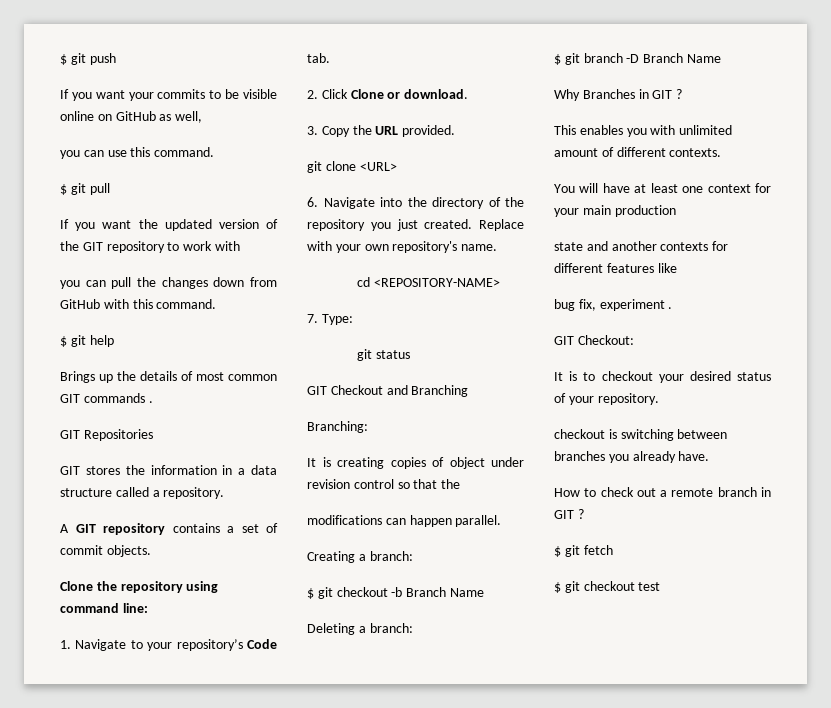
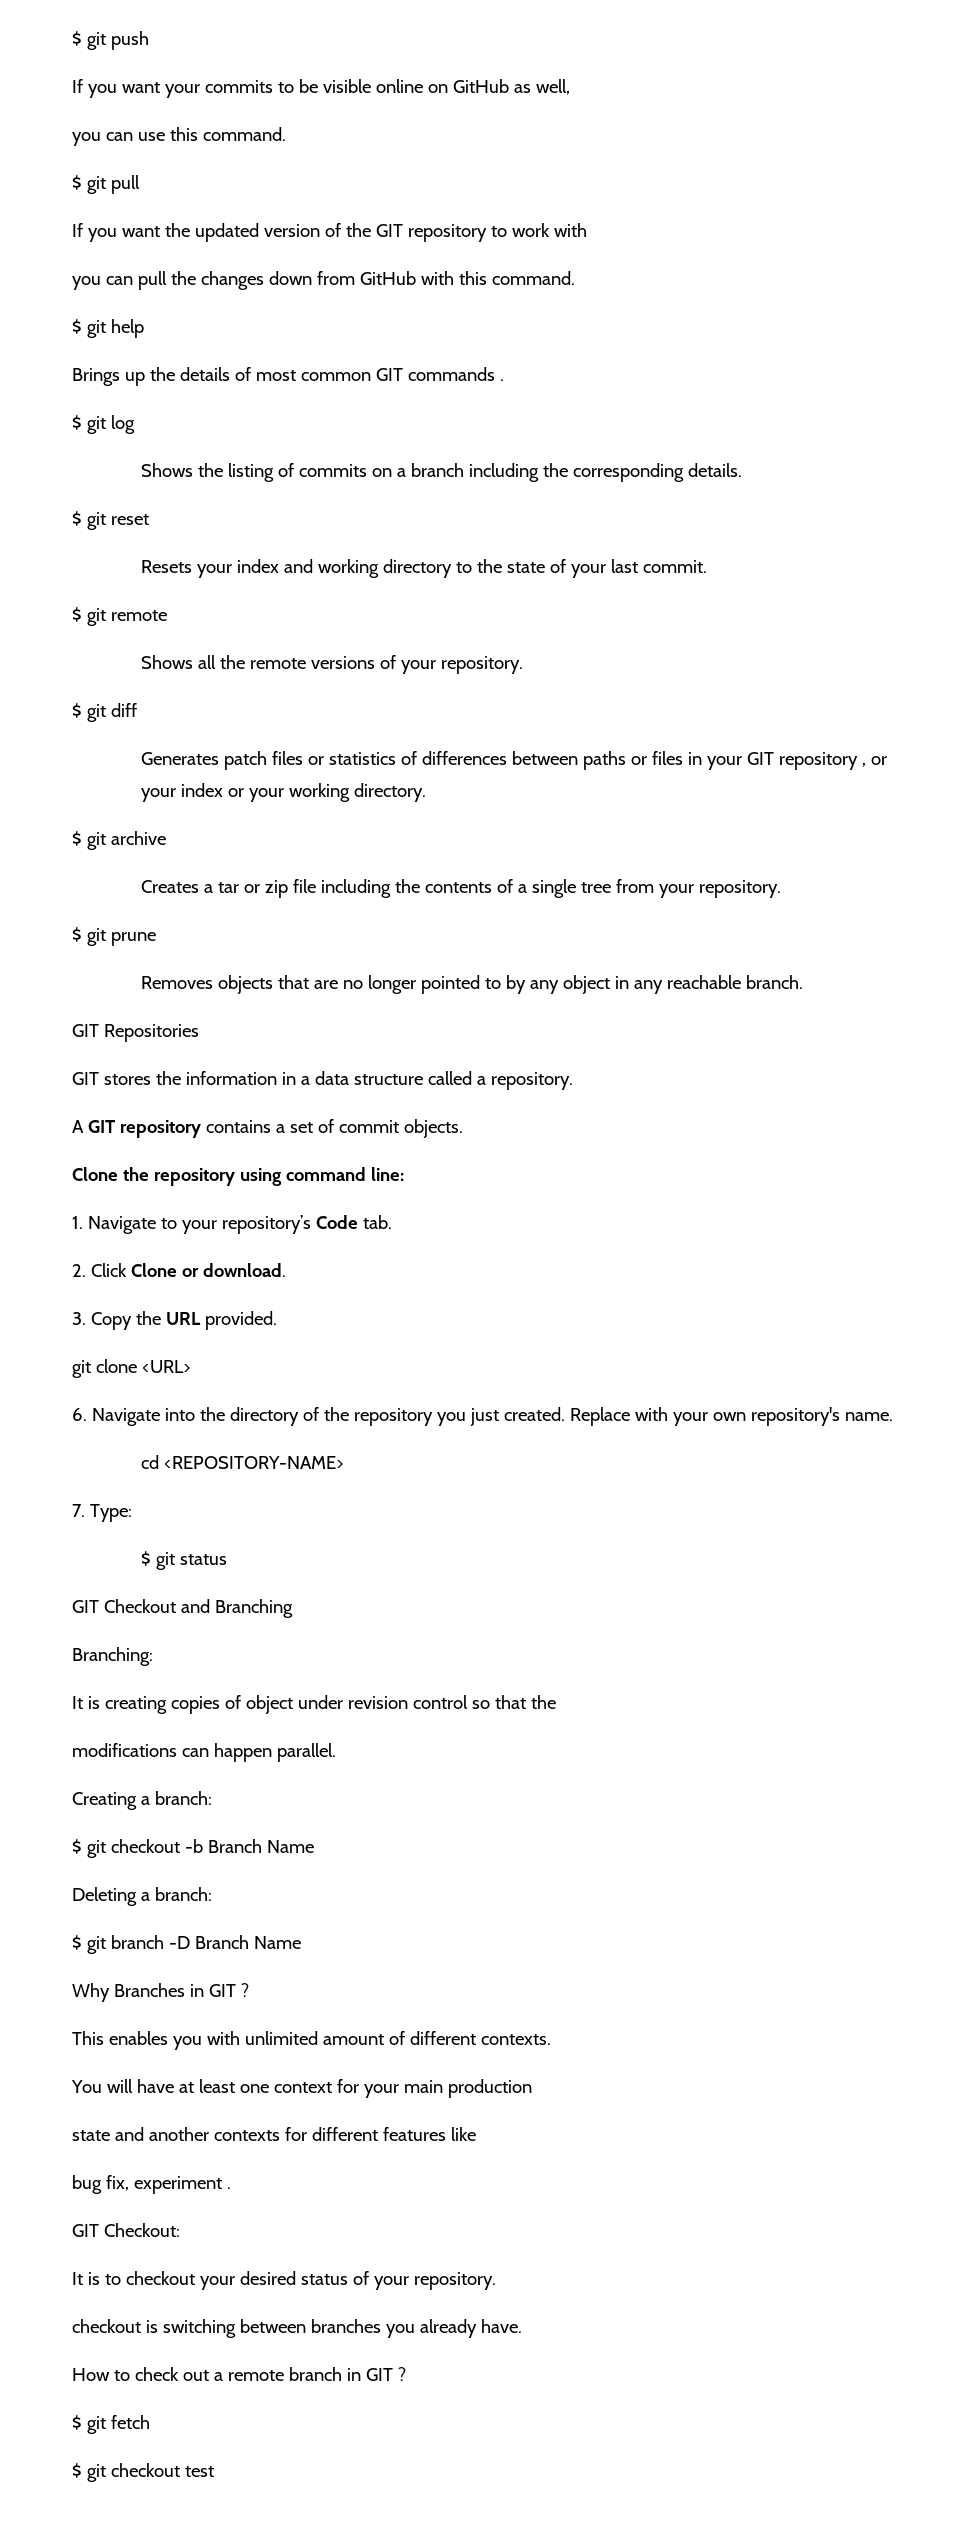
(153, 402) none -> [72,415,135,434] [140,463,742,482] [72,511,149,530] [140,559,707,578] [72,607,167,626] [140,655,523,674] [72,703,137,722] [140,751,887,770] [140,783,426,802] [72,831,166,850] [140,879,781,898] [72,927,156,946] [140,975,803,994] // $ git log // Shows the listing of commits on a branch including the corresponding details. // $ git reset // Resets your index and working directory to the state of your last commit. // $ git remote // Shows all the remote versions of your repository. // $ git diff // Generates patch files or statistics of differences between paths or files in your GIT repository , or your index or your working directory. // $ git archive // Creates a tar or zip file including the contents of a single tree from your repository. // $ git prune // Removes objects that are no longer pointed to by any object in any reachable branch.
(353, 319) none -> [140,1551,151,1566] $

